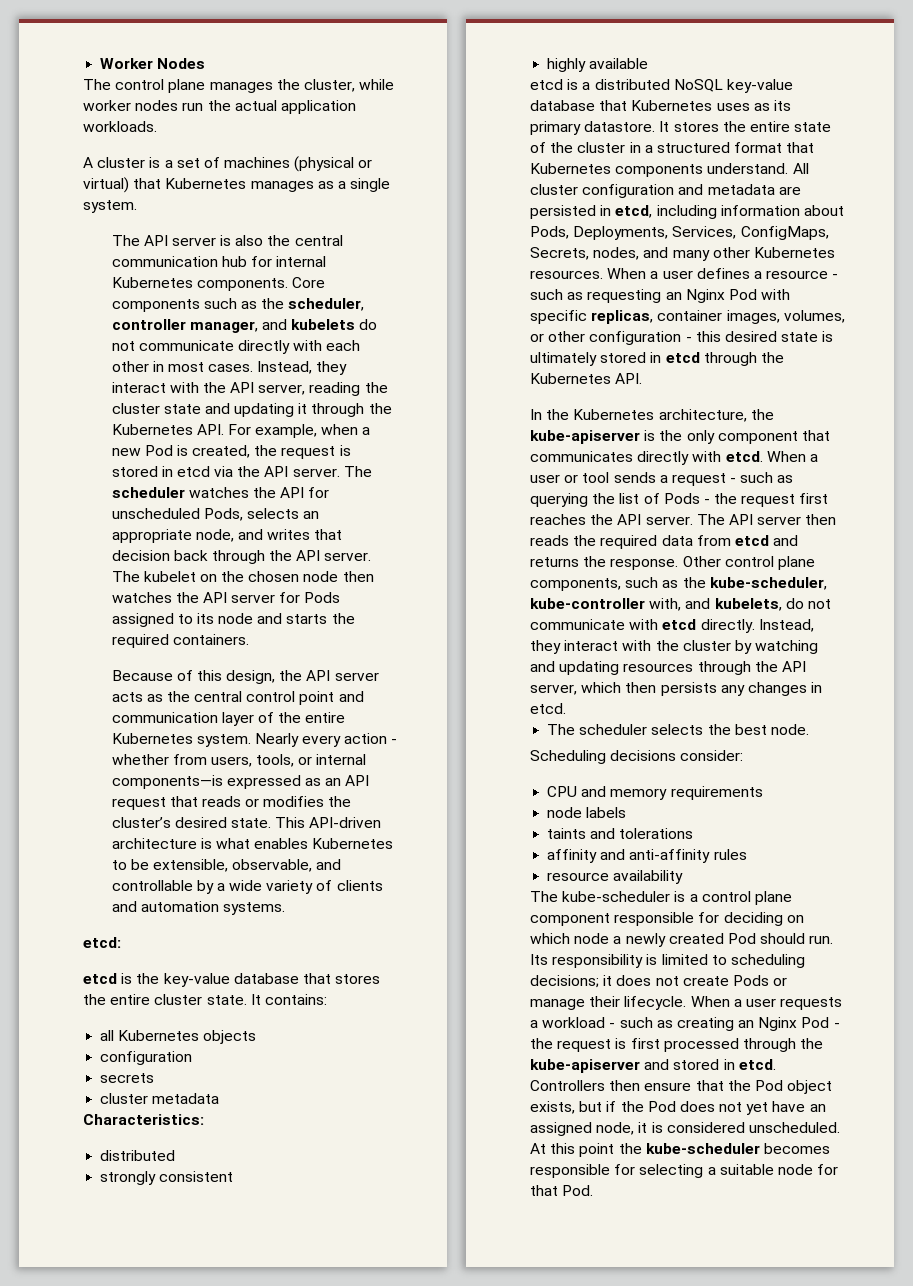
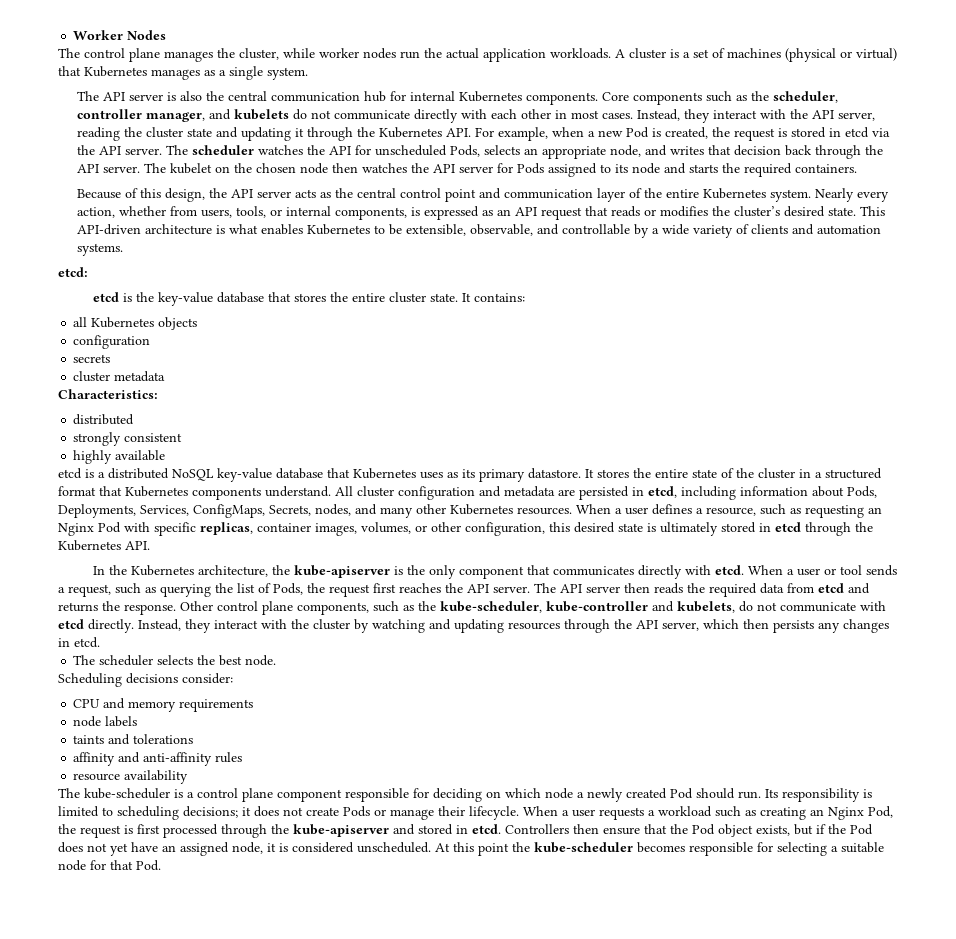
(157, 126) // -> (611, 53) none
[344,733,398,744] action - -> [76,207,115,218] action,
[111,775,223,789] components—is -> [334,207,420,220] components, is
[766,270,839,279] resource - -> [706,507,756,516] resource,
[589,331,692,345] configuration - -> [465,522,545,536] configuration,
[671,473,737,486] request - -> [68,584,111,597] request,
[663,493,710,504] Pods - -> [273,583,303,595] Pods,
[649,598,682,611] with, -> (648, 606) none
[609,1023,616,1028] - -> (712, 811) none
[801,1017,840,1028] Pod - -> [868,806,893,818] Pod,

